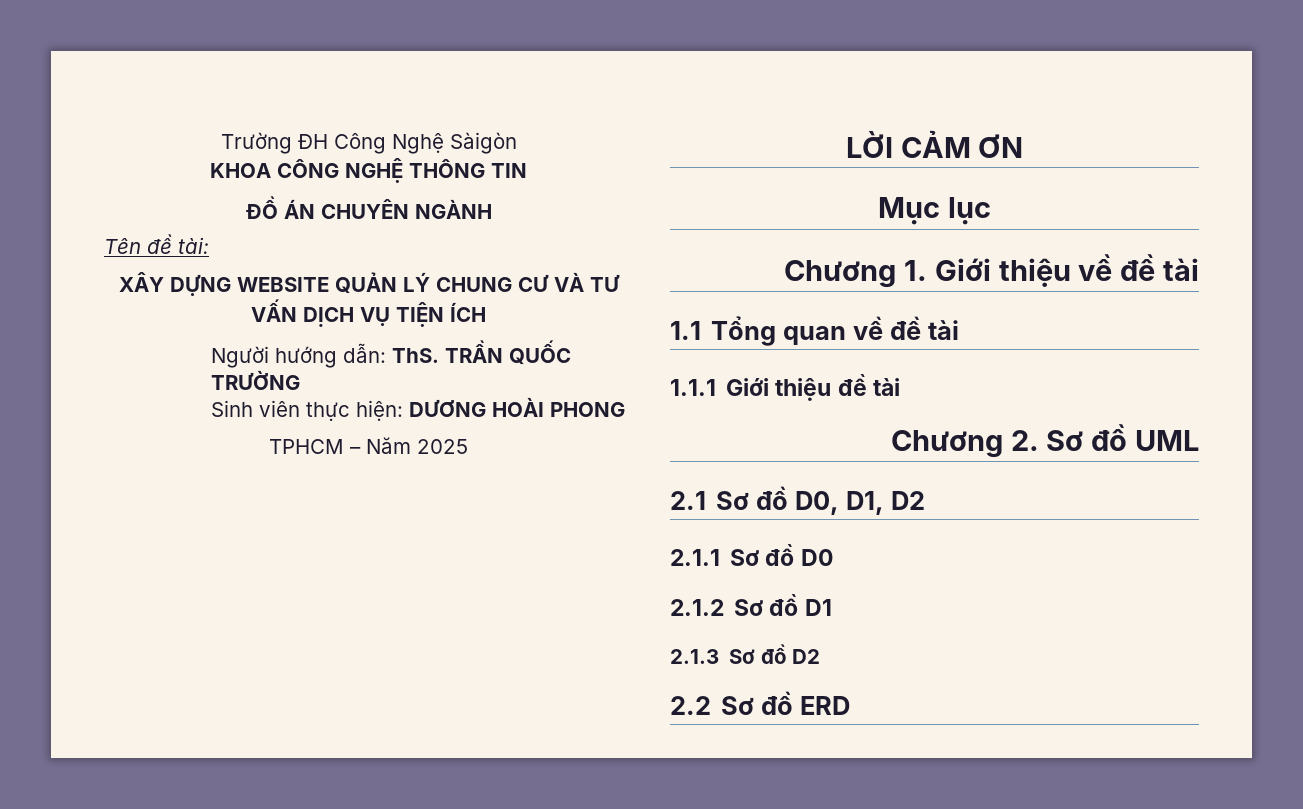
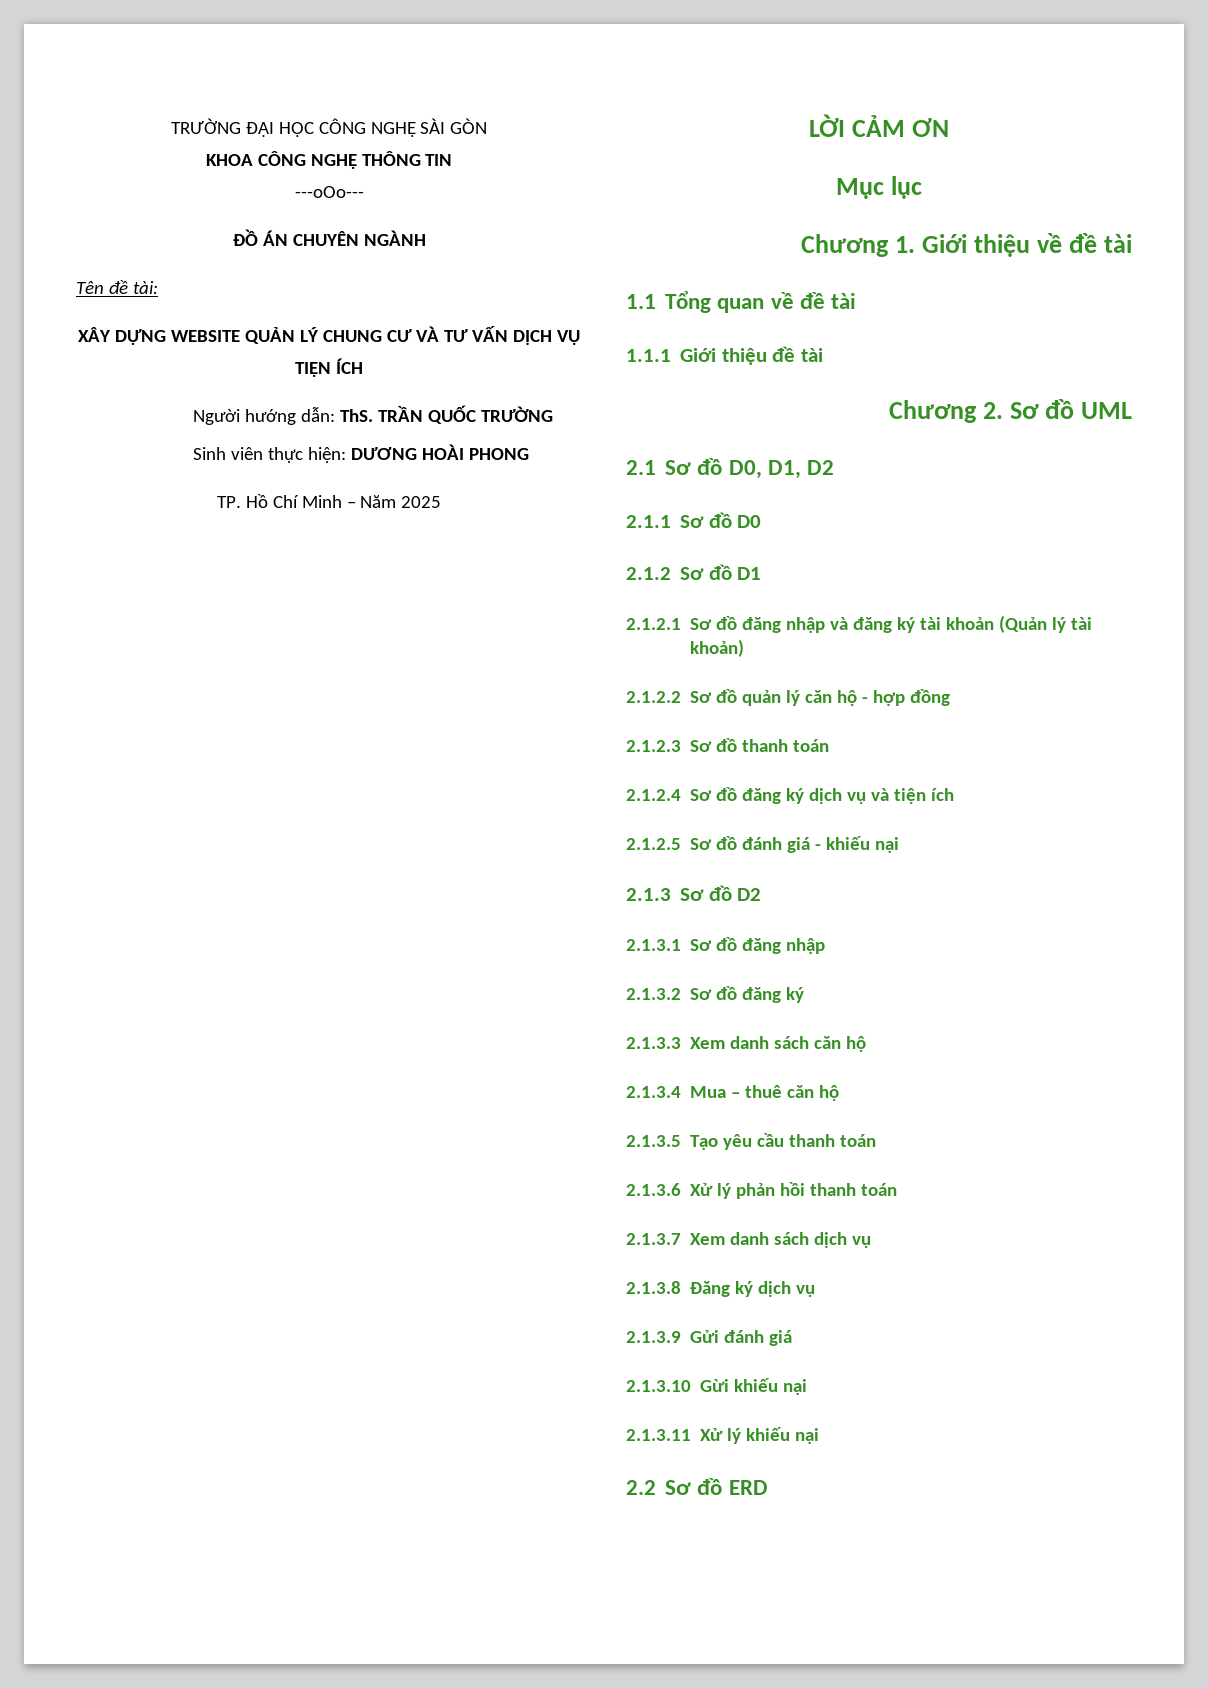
[220,132,517,154] Trường ĐH Công Nghệ Sàigòn -> [170,118,488,137] TRƯỜNG ĐẠI HỌC CÔNG NGHỆ SÀI GÒN
(527, 170) none -> [294,186,364,198] // ---oOo---
[269,439,344,454] TPHCM -> [216,494,342,508] TP. Hồ Chí Minh
[670,644,821,664] [670,691,794,715] 2.1.3 Sơ đồ D2 // 2.2 Sơ đồ -> [626,615,1093,633] [690,639,745,657] [626,689,951,706] [626,738,830,752] [626,787,955,804] [626,836,900,853] [626,885,762,901] [626,937,826,954] [626,986,805,1003] [626,1036,867,1052] [626,1085,840,1101] [626,1133,877,1150] [626,1182,898,1199] [626,1232,872,1248] [626,1281,816,1297] [626,1330,793,1346] [626,1378,808,1395] [626,1427,820,1444] [626,1478,723,1495] 2.1.2.1 Sơ đồ đăng nhập và đăng ký tài khoản (Quản lý tài khoản) // 2.1.2.2 Sơ đồ quản lý căn hộ - hợp đồng // 2.1.2.3 Sơ đồ thanh toán // 2.1.2.4 Sơ đồ đăng ký dịch vụ và tiện ích // 2.1.2.5 Sơ đồ đánh giá - khiếu nại // 2.1.3 Sơ đồ D2 // 2.1.3.1 Sơ đồ đăng nhập // 2.1.3.2 Sơ đồ đăng ký // 2.1.3.3 Xem danh sách căn hộ // 2.1.3.4 Mua – thuê căn hộ // 2.1.3.5 Tạo yêu cầu thanh toán // 2.1.3.6 Xử lý phản hồi thanh toán // 2.1.3.7 Xem danh sách dịch vụ // 2.1.3.8 Đăng ký dịch vụ // 2.1.3.9 Gửi đánh giá // 2.1.3.10 Gừi khiếu nại // 2.1.3.11 Xử lý khiếu nại // 2.2 Sơ đồ

